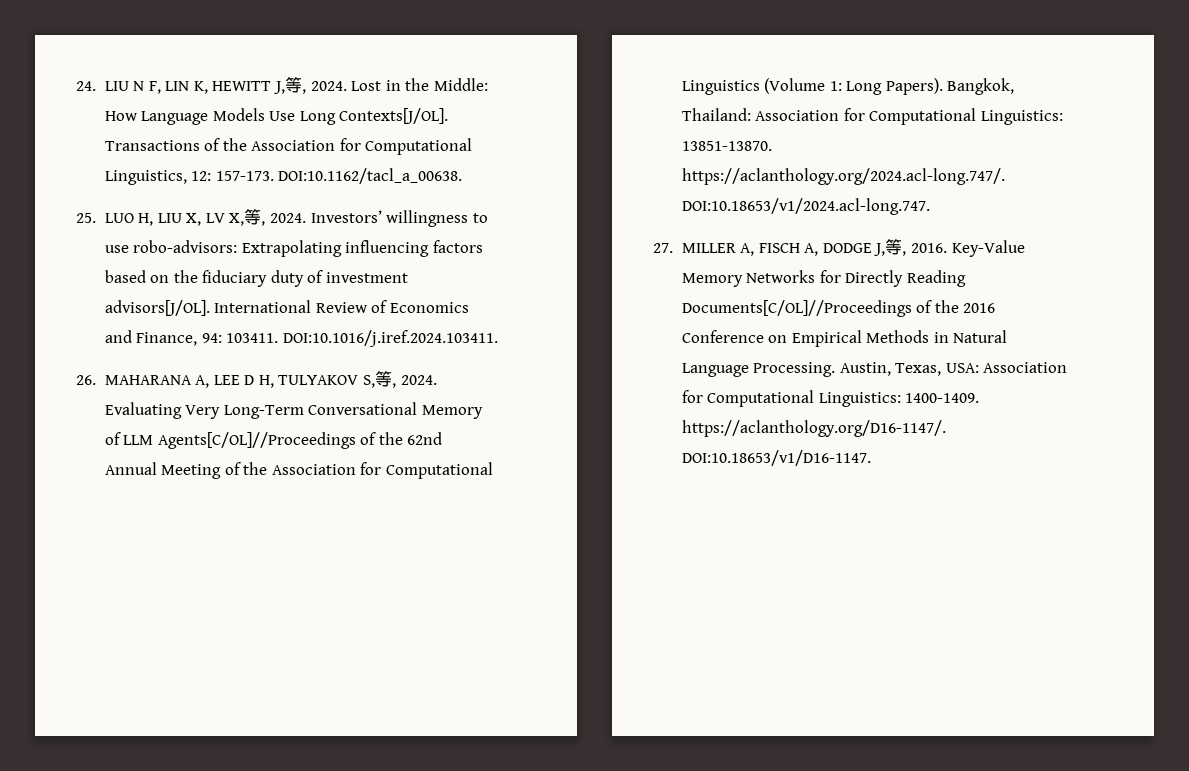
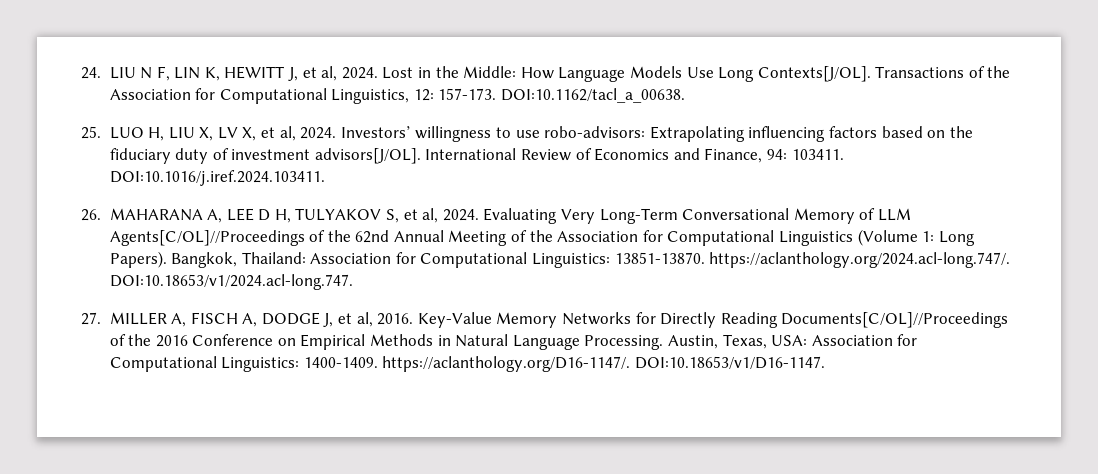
[285,77,307,94] 等, -> [302,66,338,81] et al,
[244,209,266,226] 等, -> [261,126,296,141] et al,
[375,371,397,388] 等, -> [403,208,439,223] et al,
[885,239,907,256] 等, -> [338,312,373,327] et al,

